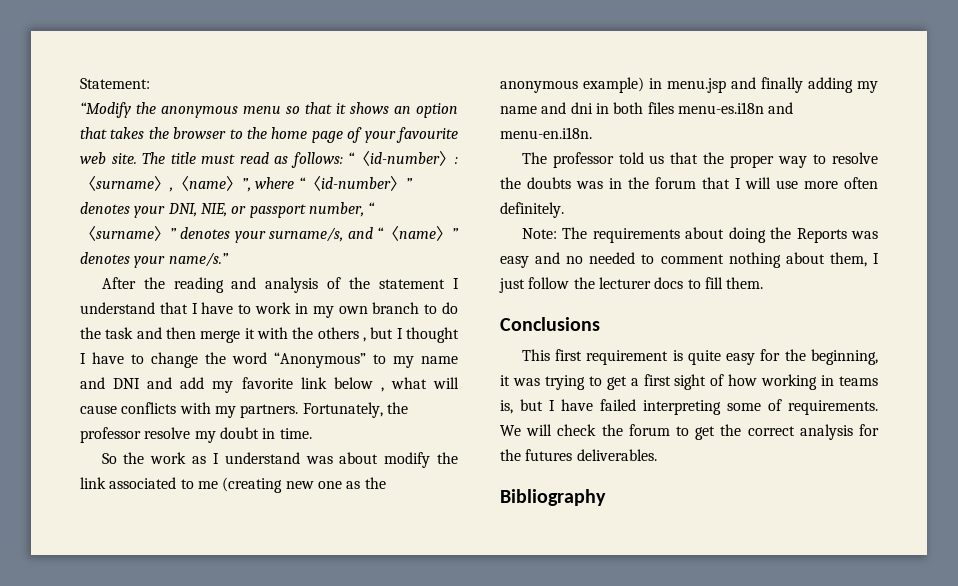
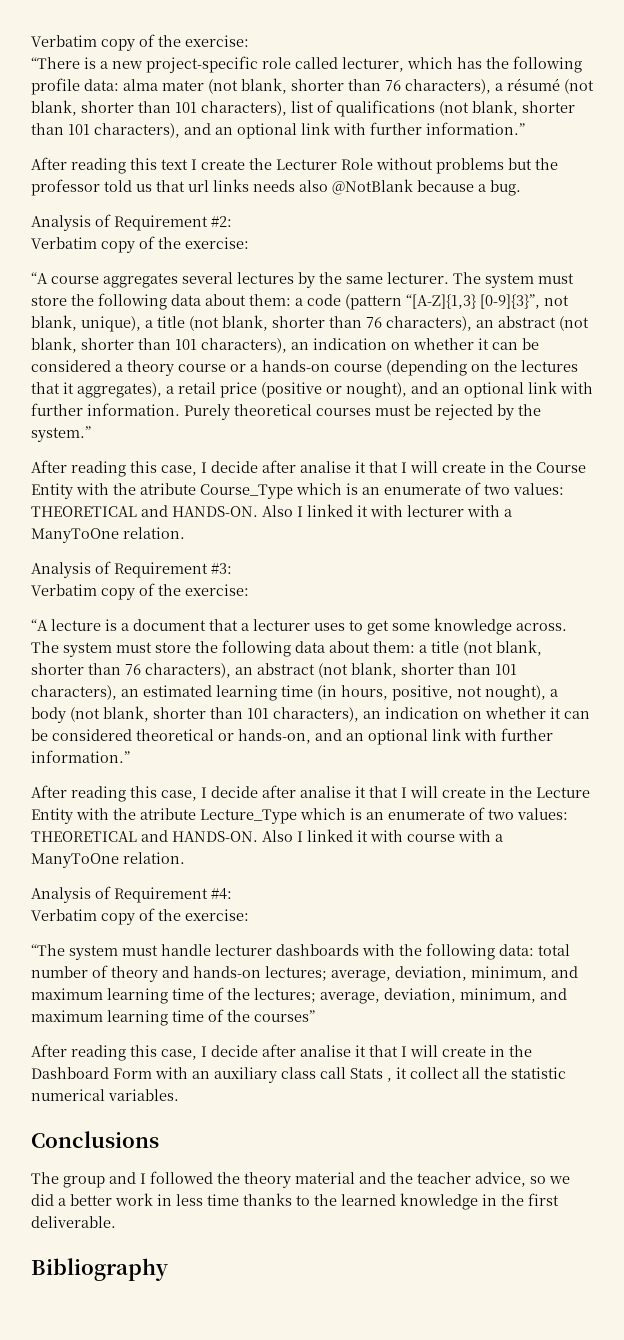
[80,78,150,89] [80,102,458,118] [80,127,458,143] [80,151,458,168] [80,176,413,192] [80,202,376,218] [80,226,459,243] [80,252,229,268] [101,277,460,293] [80,302,458,318] [80,327,459,343] [80,352,458,368] [80,377,460,393] [80,402,408,418] [80,427,312,443] [101,452,459,468] [80,477,386,493] [500,77,878,93] [500,102,794,114] [500,127,592,139] [521,152,878,168] [500,177,878,189] [500,202,564,218] [521,227,878,243] [500,252,879,268] [499,277,764,293] [500,317,600,331] [521,349,878,365] [500,374,878,390] [500,399,878,415] [500,424,879,440] [500,449,657,461] Statement: // “Modify the anonymous menu so that it shows an option that takes the browser to the home page of your favourite web site. The title must read as follows: “〈id-number〉:〈surname〉,〈name〉”, where “〈id-number〉” denotes your DNI, NIE, or passport number, “〈surname〉” denotes your surname/s, and “〈name〉” denotes your name/s.” // After the reading and analysis of the statement I understand that I have to work in my own branch to do the task and then merge it with the others , but I thought I have to change the word “Anonymous” to my name and DNI and add my favorite link below , what will cause conflicts with my partners. Fortunately, the professor resolve my doubt in time. // So the work as I understand was about modify the link associated to me (creating new one as the anonymous example) in menu.jsp and finally adding my name and dni in both files menu-es.i18n and menu-en.i18n. // The professor told us that the proper way to resolve the doubts was in the forum that I will use more often definitely. // Note: The requirements about doing the Reports was easy and no needed to comment nothing about them, I just follow the lecturer docs to fill them. // Conclusions // This first requirement is quite easy for the beginning, it was trying to get a first sight of how working in teams is, but I have failed interpreting some of requirements. We will check the forum to get the correct analysis for the futures deliverables. -> [31,34,249,51] [31,56,582,73] [31,78,594,95] [31,100,575,117] [31,122,525,139] [31,157,558,174] [31,179,521,196] [31,214,232,231] [31,236,249,253] [31,272,574,288] [31,293,569,310] [31,315,589,332] [31,337,539,353] [31,360,578,376] [31,381,593,398] [31,403,541,420] [31,426,91,442] [31,460,586,477] [31,482,564,499] [31,504,512,517] [31,527,185,543] [31,561,232,578] [31,583,249,600] [31,618,567,635] [31,640,542,657] [31,662,517,678] [31,685,558,701] [31,706,590,723] [31,728,553,745] [31,750,130,763] [31,785,590,802] [31,807,568,824] [31,829,503,842] [31,852,185,868] [31,886,232,903] [31,908,249,925] [31,943,570,960] [31,965,578,982] [31,987,567,1004] [31,1009,315,1026] [31,1044,532,1061] [31,1067,566,1083] [31,1089,179,1101] [31,1131,159,1148] [31,1171,570,1188] [31,1193,559,1210] [31,1216,116,1228] Verbatim copy of the exercise: // “There is a new project-specific role called lecturer, which has the following profile data: alma mater (not blank, shorter than 76 characters), a résumé (not blank, shorter than 101 characters), list of qualifications (not blank, shorter than 101 characters), and an optional link with further information.” // After reading this text I create the Lecturer Role without problems but the professor told us that url links needs also @NotBlank because a bug. // Analysis of Requirement #2: // Verbatim copy of the exercise: // “A course aggregates several lectures by the same lecturer. The system must store the following data about them: a code (pattern “[A-Z]{1,3} [0-9]{3}”, not blank, unique), a title (not blank, shorter than 76 characters), an abstract (not blank, shorter than 101 characters), an indication on whether it can be considered a theory course or a hands-on course (depending on the lectures that it aggregates), a retail price (positive or nought), and an optional link with further information. Purely theoretical courses must be rejected by the system.” // After reading this case, I decide after analise it that I will create in the Course Entity with the atribute Course_Type which is an enumerate of two values: THEORETICAL and HANDS-ON. Also I linked it with lecturer with a ManyToOne relation. // Analysis of Requirement #3: // Verbatim copy of the exercise: // “A lecture is a document that a lecturer uses to get some knowledge across. The system must store the following data about them: a title (not blank, shorter than 76 characters), an abstract (not blank, shorter than 101 characters), an estimated learning time (in hours, positive, not nought), a body (not blank, shorter than 101 characters), an indication on whether it can be considered theoretical or hands-on, and an optional link with further information.” // After reading this case, I decide after analise it that I will create in the Lecture Entity with the atribute Lecture_Type which is an enumerate of two values: THEORETICAL and HANDS-ON. Also I linked it with course with a ManyToOne relation. // Analysis of Requirement #4: // Verbatim copy of the exercise: // “The system must handle lecturer dashboards with the following data: total number of theory and hands-on lectures; average, deviation, minimum, and maximum learning time of the lectures; average, deviation, minimum, and maximum learning time of the courses” // After reading this case, I decide after analise it that I will create in the Dashboard Form with an auxiliary class call Stats , it collect all the statistic numerical variables. // Conclusions // The group and I followed the theory material and the teacher advice, so we did a better work in less time thanks to the learned knowledge in the first deliverable.

